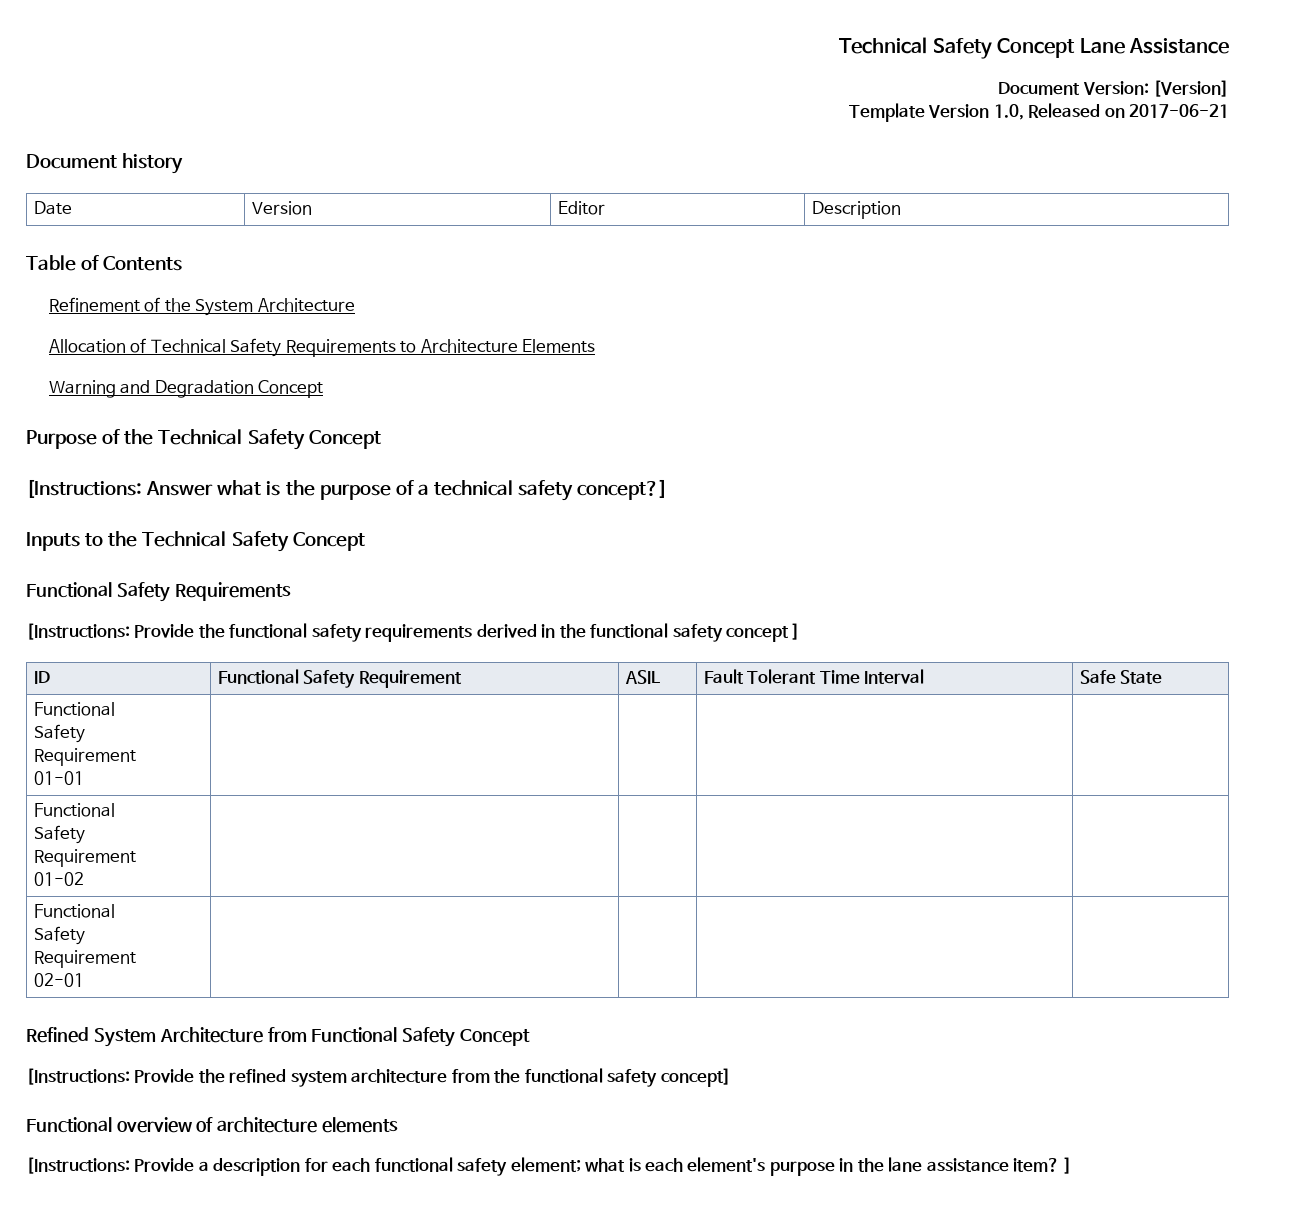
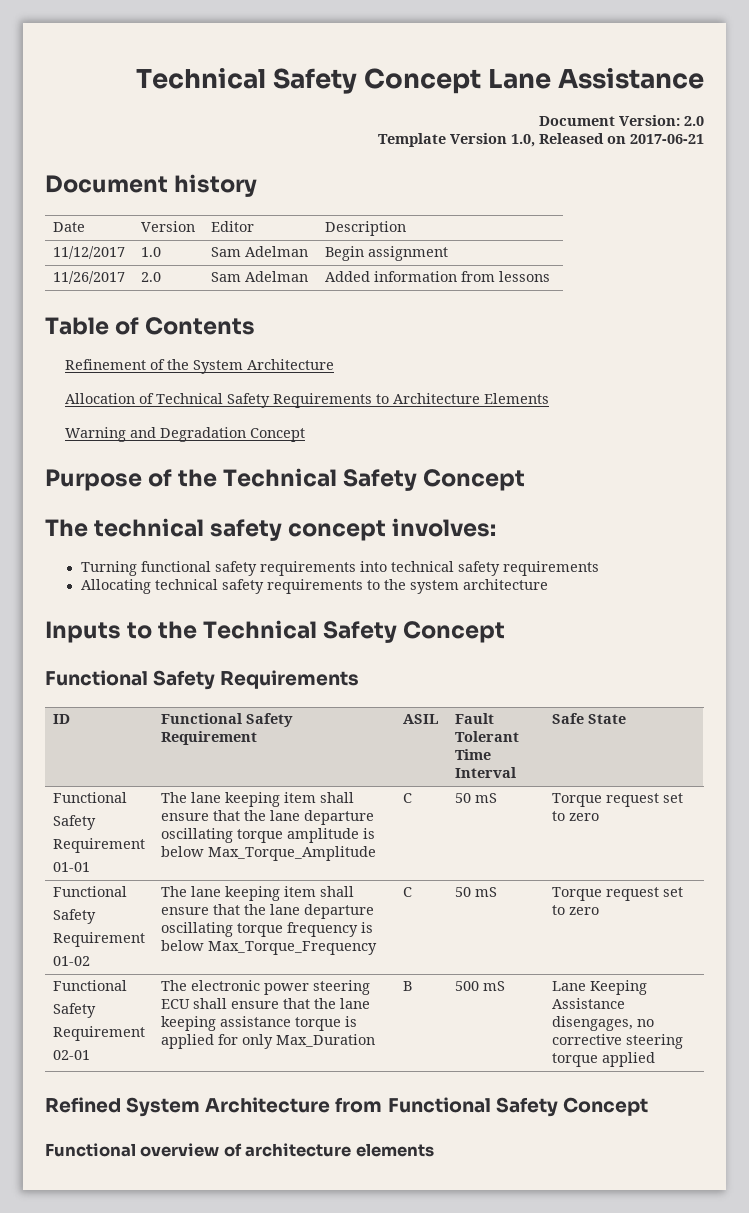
[1153,80,1229,97] [Version] -> [684,116,704,126] 2.0
(901, 210) none -> [52,246,125,259] [140,247,161,257] [210,246,308,257] [324,246,448,261] [52,271,125,284] [140,272,161,282] [210,271,308,282] [324,271,550,282] // 11/12/2017 | 1.0 | Sam Adelman | Begin assignment // 11/26/2017 | 2.0 | Sam Adelman | Added information from lessons
[26,479,668,501] [Instructions: Answer what is the purpose of a technical safety concept?] -> [45,518,497,541] [80,561,599,576] [80,579,548,594] The technical safety concept involves: // Turning functional safety requirements into technical safety requirements // Allocating technical safety requirements to the system architecture
[26,623,801,642] // [Instructions: Provide the functional safety requirements derived in the functional safety concept ] -> (360, 679) none
[33,803,115,817] [33,825,85,844] [33,849,136,867] [33,872,84,886] [33,904,115,918] [33,926,85,945] [33,950,136,968] [33,973,84,987] | | | // Functional // Safety // Requirement // 01-02 | | | | // Functional // Safety // Requirement // 02-01 | | | | -> [160,792,354,807] [160,810,374,825] [160,828,375,843] [160,846,376,861] [402,793,412,803] [454,793,497,803] [551,793,683,807] [551,811,599,821] [52,886,127,897] [52,909,96,924] [52,932,145,947] [52,956,90,966] [160,886,354,901] [160,904,374,919] [160,922,373,937] [160,940,377,955] [402,887,412,897] [454,887,497,897] [551,887,683,901] [551,905,599,915] [52,980,127,991] [52,1003,96,1018] [52,1026,145,1041] [52,1050,90,1060] [160,980,370,995] [160,998,370,1009] [160,1016,357,1031] [160,1034,375,1049] [402,981,412,991] [454,981,505,991] [551,980,647,995] [551,998,625,1009] [551,1016,654,1031] [551,1034,683,1049] [551,1052,655,1067] The lane keeping item shall ensure that the lane departure oscillating torque amplitude is below Max_Torque_Amplitude | C | 50 mS | Torque request set to zero // Functional // Safety // Requirement // 01-02 | The lane keeping item shall ensure that the lane departure oscillating torque frequency is below Max_Torque_Frequency | C | 50 mS | Torque request set to zero // Functional // Safety // Requirement // 02-01 | The electronic power steering ECU shall ensure that the lane keeping assistance torque is applied for only Max_Duration | B | 500 mS | Lane Keeping Assistance disengages, no corrective steering torque applied
[26,1068,731,1087] // [Instructions: Provide the refined system architecture from the functional safety concept] -> (648, 1106) none
[26,1157,1072,1176] // [Instructions: Provide a description for each functional safety element; what is each element's purpose in the lane assistance item? ] -> (434, 1150) none

